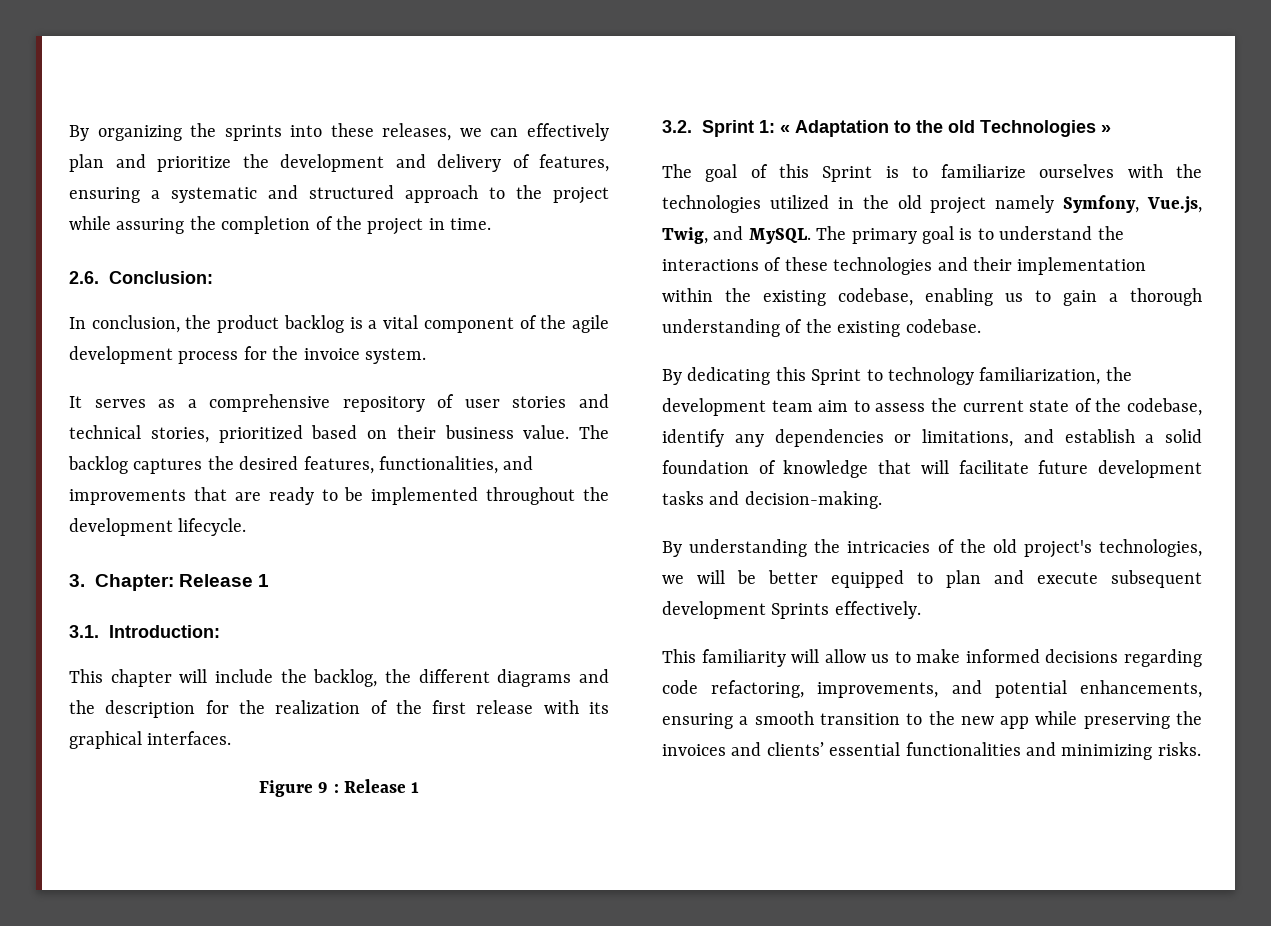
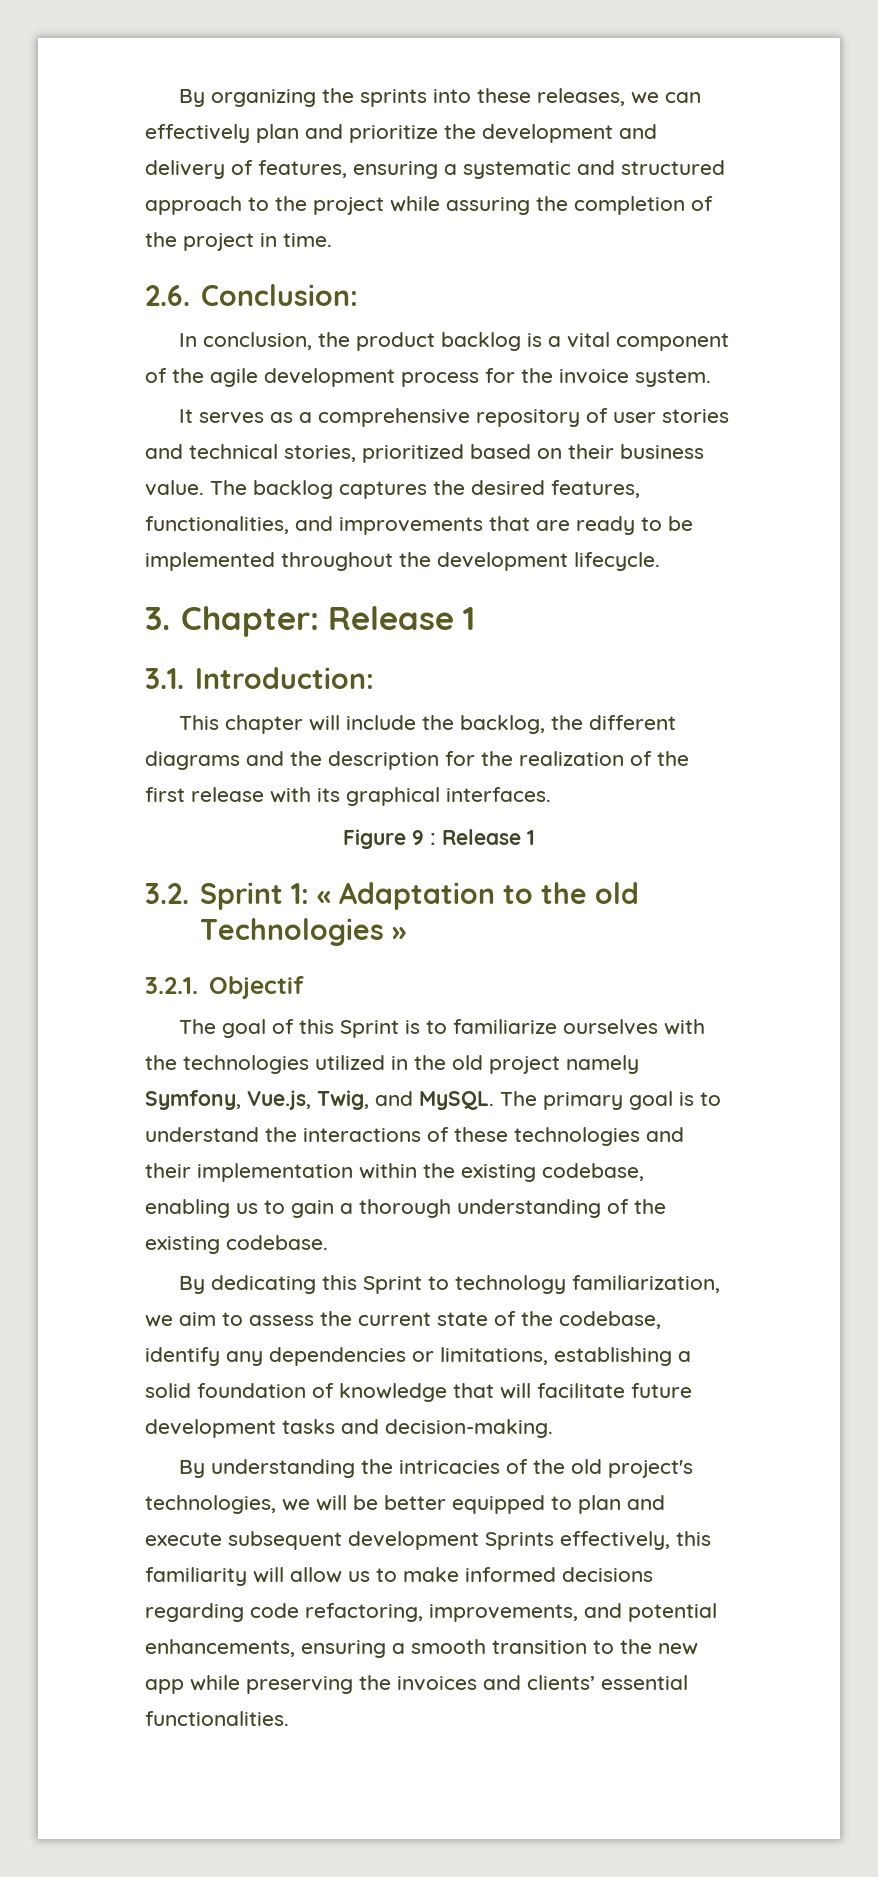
(1111, 129) none -> [145,976,304,999] // 3.2.1. Objectif
[1105,367,1132,381] [662,398,813,416] the development team -> [145,1315,173,1327] we
[1023,429,1135,443] and establish -> [554,1347,672,1366] establishing
[834,601,921,619] [662,649,696,663] effectively. // This -> [560,1531,711,1550] effectively, this
[905,742,1201,760] functionalities and minimizing risks. -> [145,1711,289,1726] functionalities.

